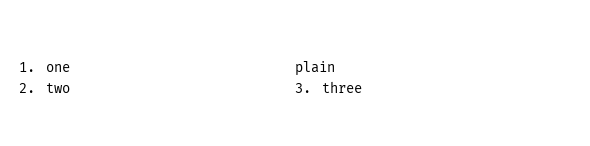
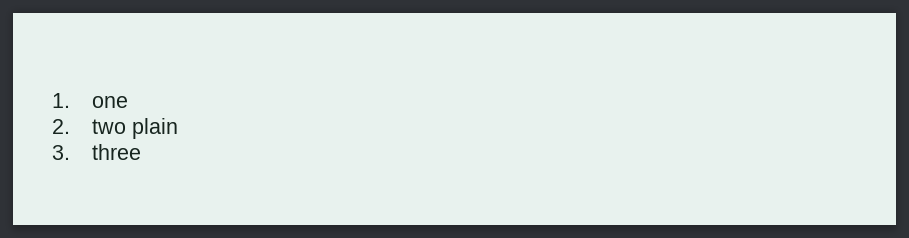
(70, 88) // -> (126, 126) none

